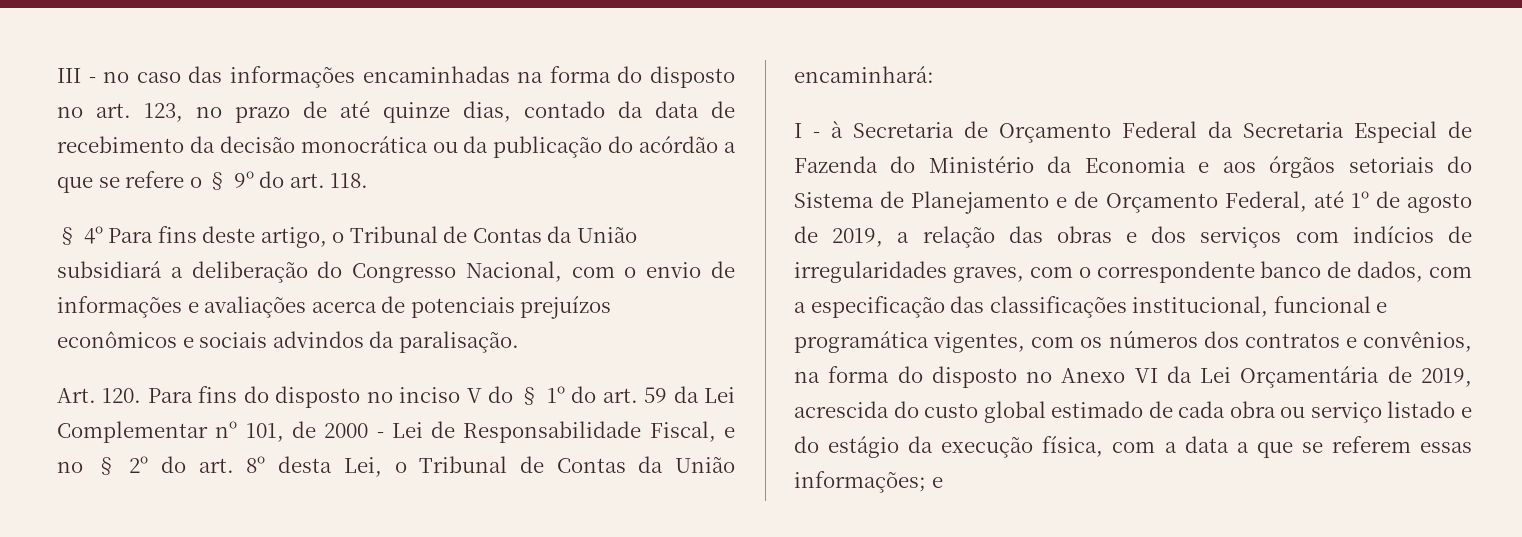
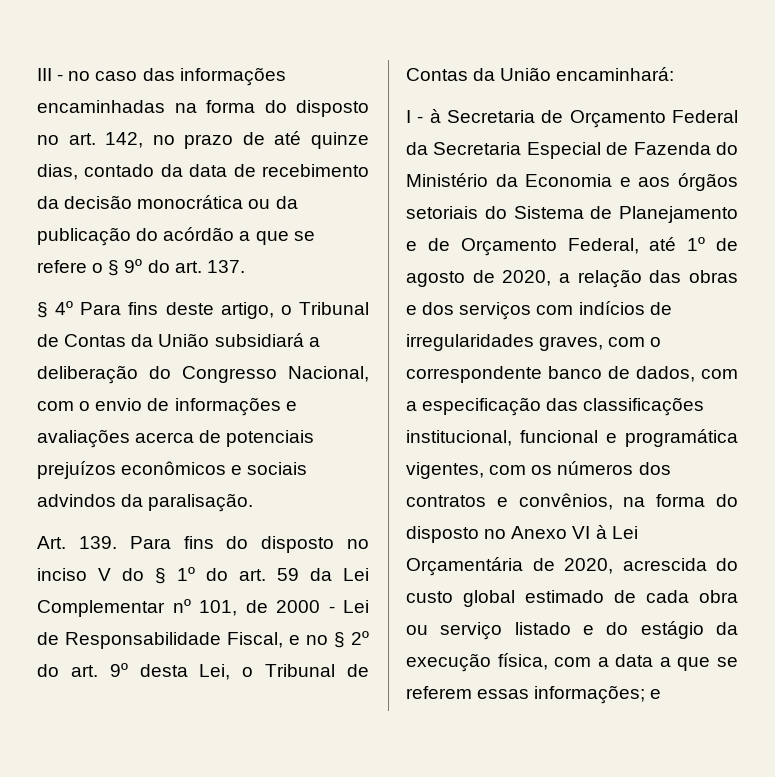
[144,103,183,122] 123, -> [105,132,144,148] 142,
[330,173,369,188] 118. -> [206,260,245,273] 137.
[102,388,142,403] 120. -> [78,536,117,549] 139.
[246,456,266,473] 8º -> [109,663,128,677] 9º
[832,228,884,247] 2019, -> [502,270,552,286] 2020,
[1166,366,1192,383] da -> [595,525,607,539] à
[1421,368,1472,387] 2019, -> [564,558,613,574] 2020,

